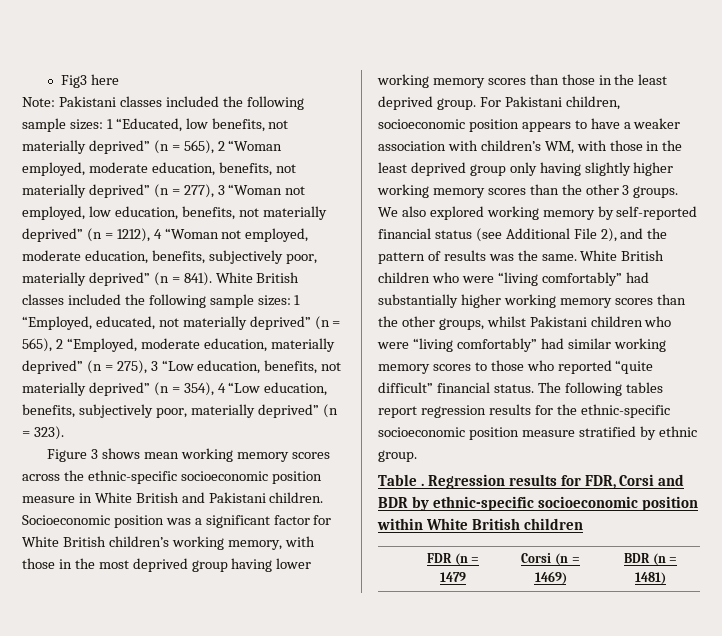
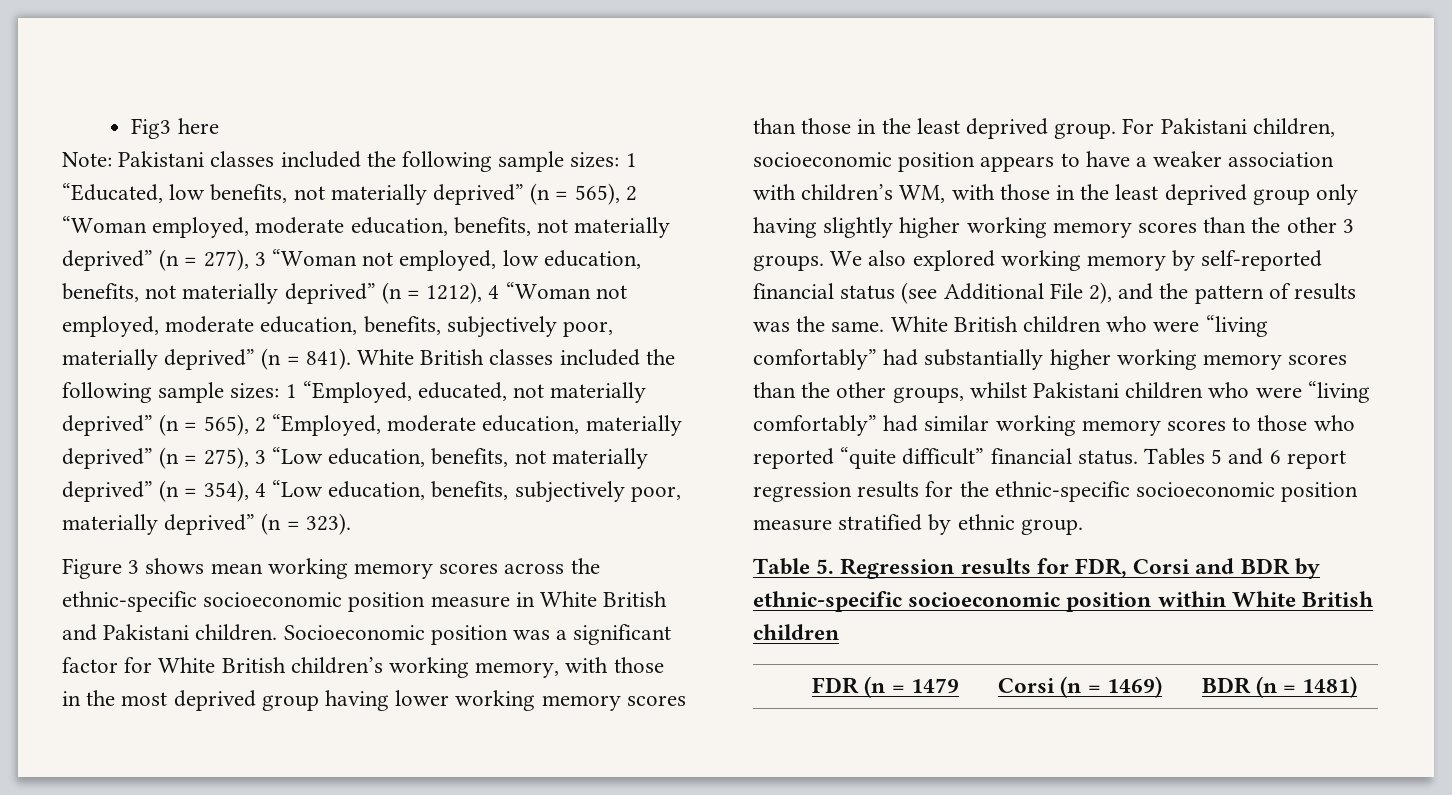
[537,382,663,396] The following tables -> [1144,448,1281,465] Tables 5 and 6
[420,483,424,486] . -> [816,559,835,574] 5.

